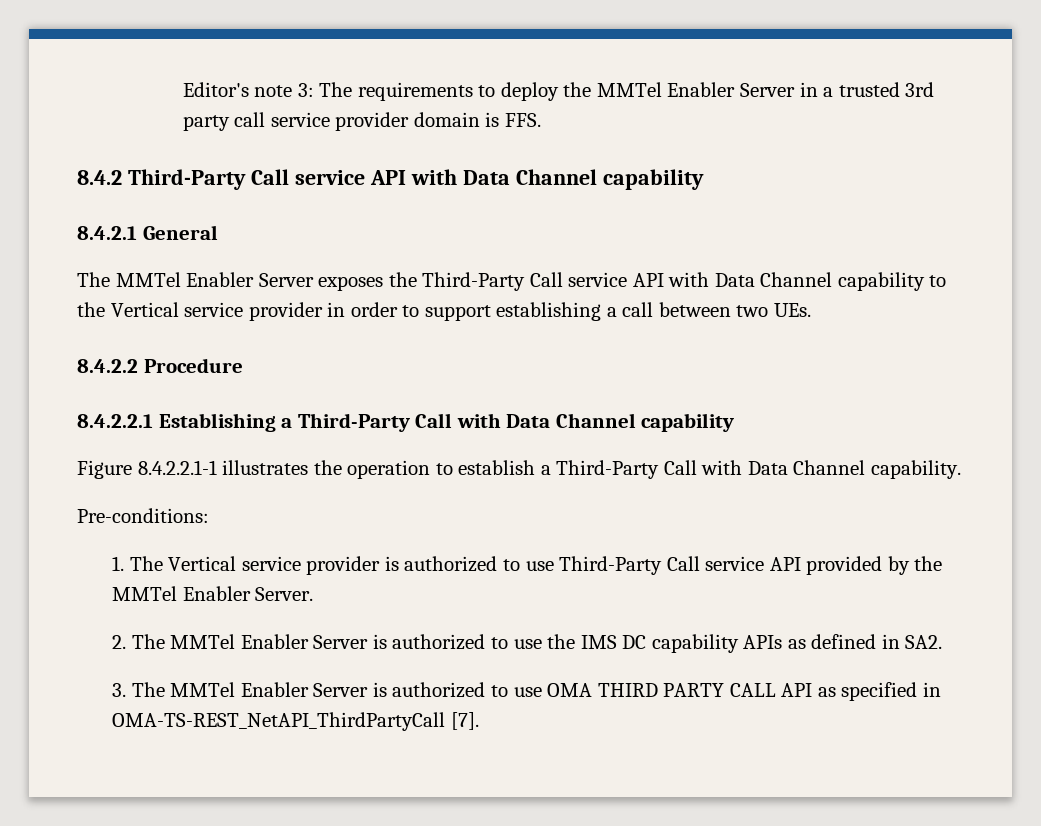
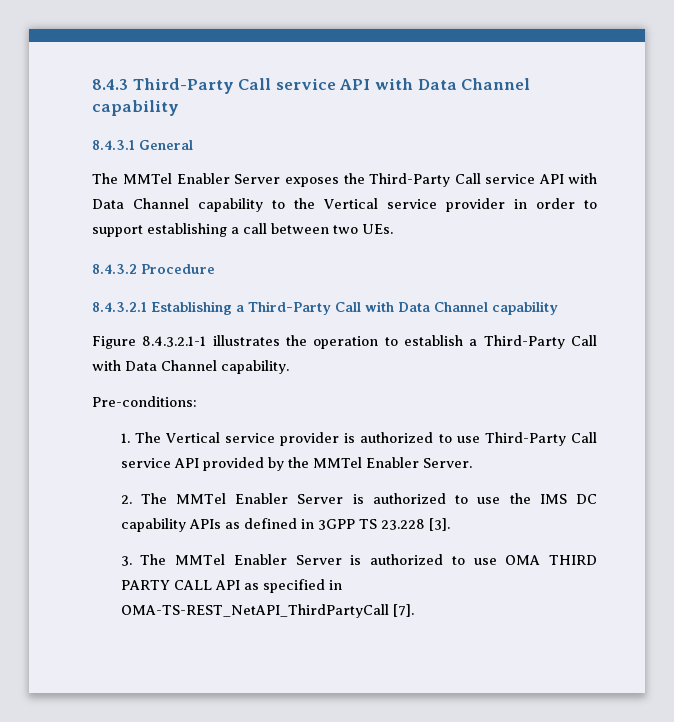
[182,82,935,101] [182,112,541,131] [77,170,122,185] Editor's note 3: The requirements to deploy the MMTel Enabler Server in a trusted 3rd party call service provider domain is FFS. // 8.4.2 -> [92,79,128,90] 8.4.3
[77,226,137,240] 8.4.2.1 -> [92,140,135,150] 8.4.3.1
[77,359,138,373] 8.4.2.2 -> [92,264,137,274] 8.4.3.2
[77,414,153,428] 8.4.2.2.1 -> [92,302,147,312] 8.4.3.2.1
[137,460,217,475] 8.4.2.2.1-1 -> [142,336,207,347] 8.4.3.2.1-1
[905,635,943,649] SA2. -> [317,518,450,531] 3GPP TS 23.228 [3].

